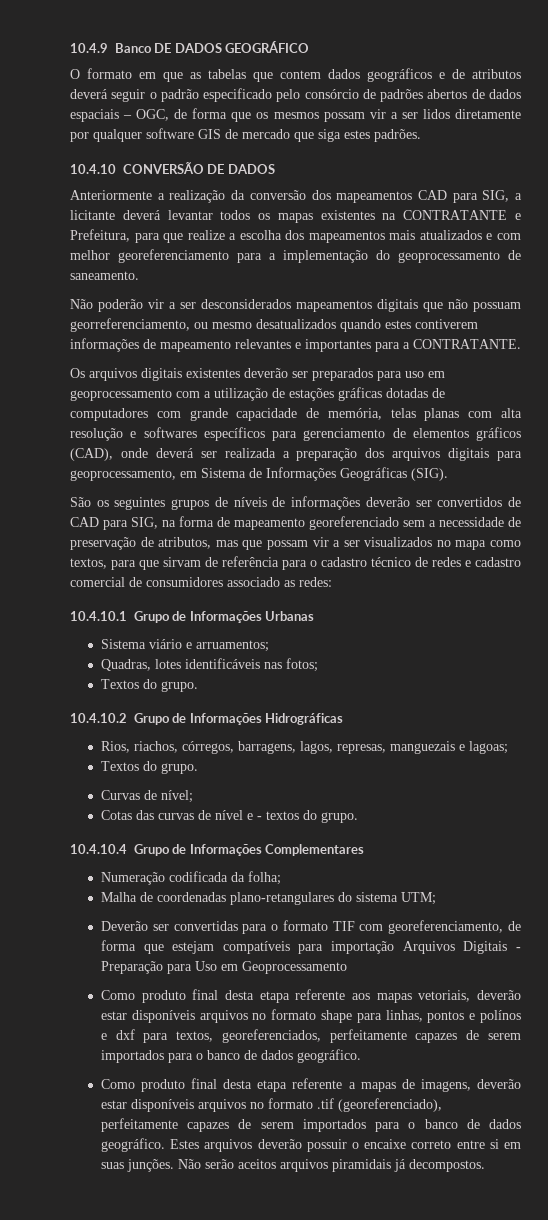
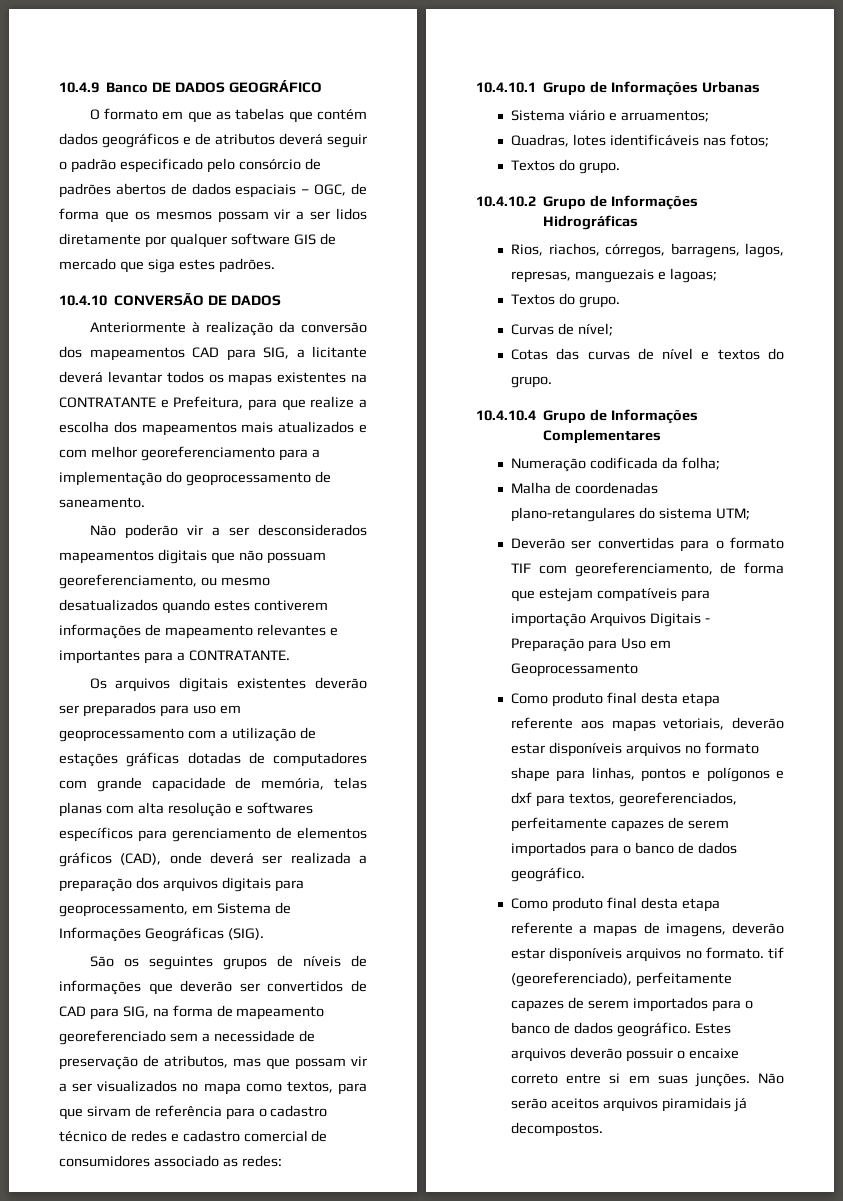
[280,70,321,79] contem -> [317,109,368,120] contém
[157,193,165,200] a -> [191,322,200,333] à
[70,318,190,332] georreferenciamento, -> [59,574,197,589] georeferenciamento,
(361, 503) none -> [148,983,173,995] que
[256,816,262,820] - -> (710, 355) none
[480,1010,522,1023] polínos -> [706,767,770,782] polígonos
[267,1098,334,1109] formato .tif -> [705,947,784,959] formato. tif

